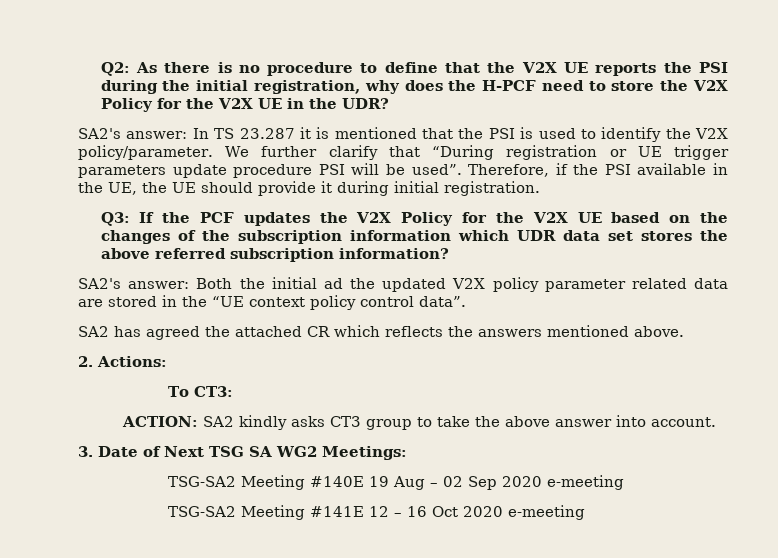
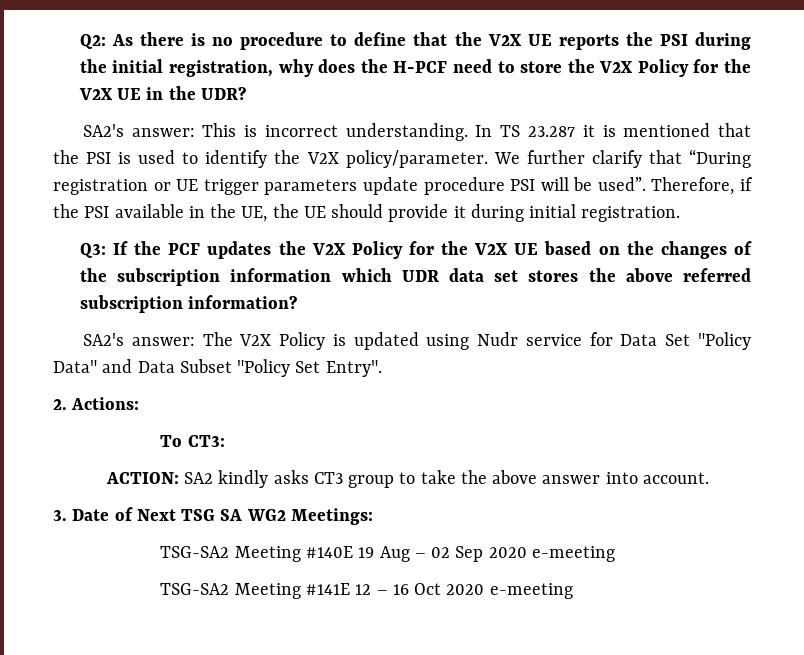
(188, 135) none -> [202,123,468,141] This is incorrect understanding.
[196,277,728,292] [78,295,466,310] [78,325,684,340] Both the initial ad the updated V2X policy parameter related data are stored in the “UE context policy control data”. // SA2 has agreed the attached CR which reflects the answers mentioned above. -> [202,332,752,350] [53,359,382,377] The V2X Policy is updated using Nudr service for Data Set "Policy Data" and Data Subset "Policy Set Entry".

